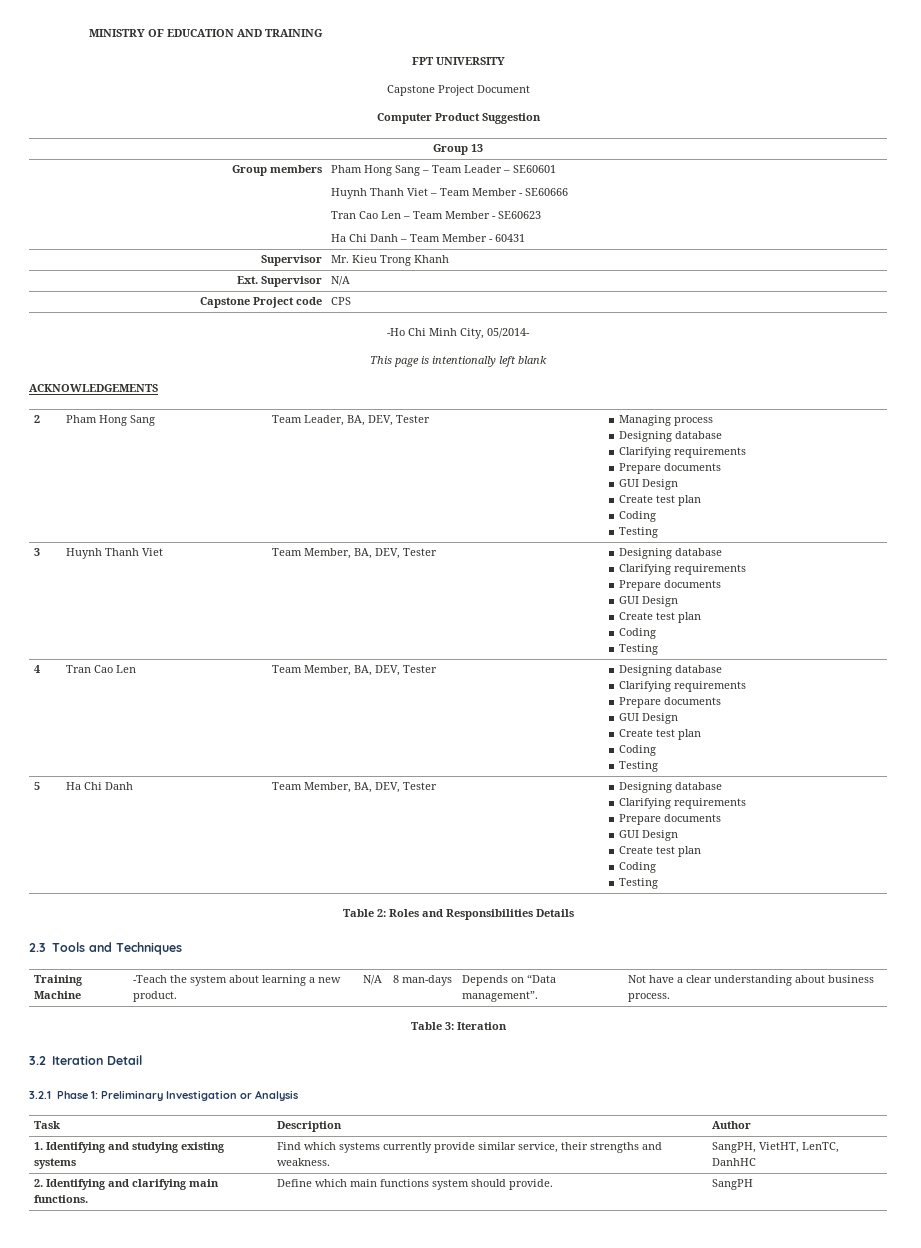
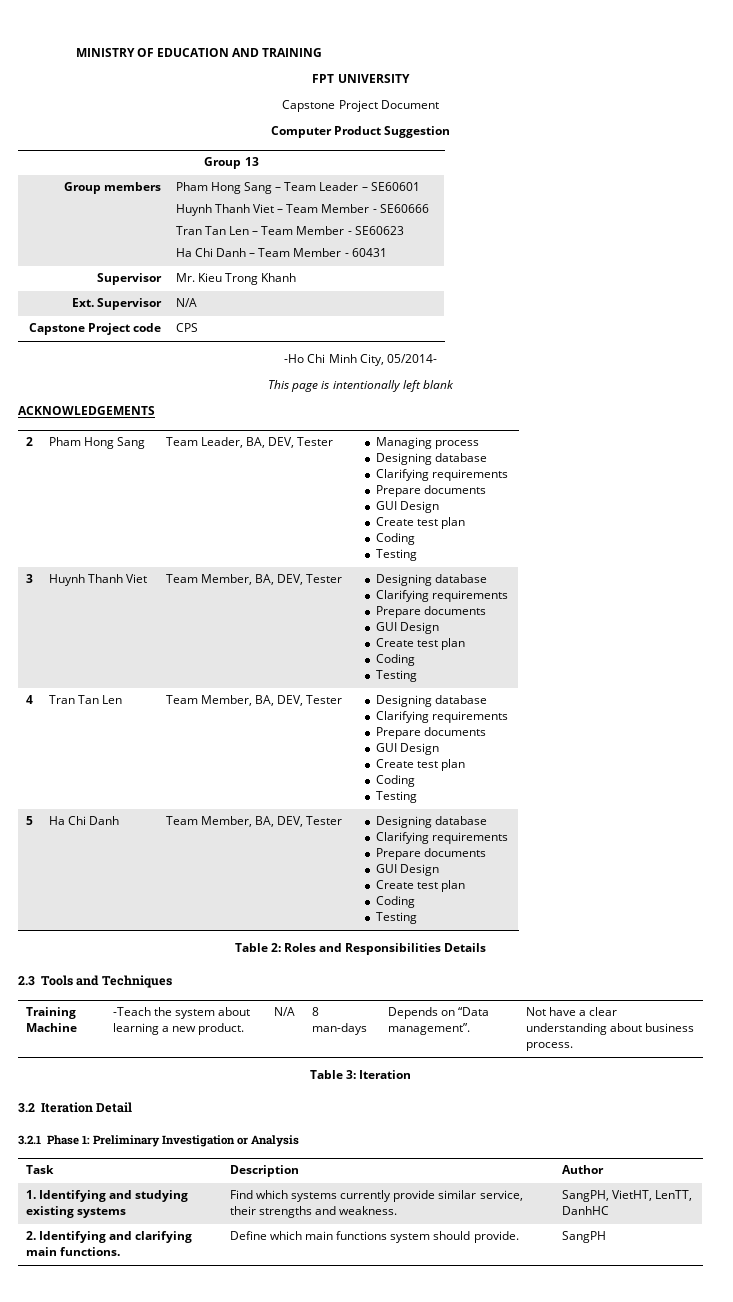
[359,211,379,219] Cao -> [205,226,227,235] Tan
[94,665,114,673] Cao -> [78,695,100,704] Tan
[802,1142,840,1153] LenTC, -> [655,1190,693,1201] LenTT,

